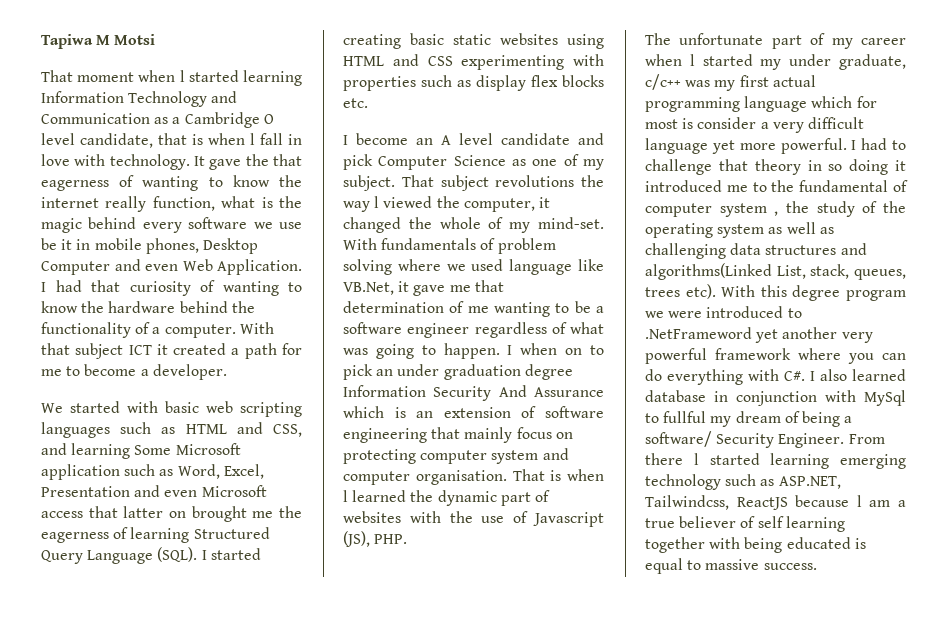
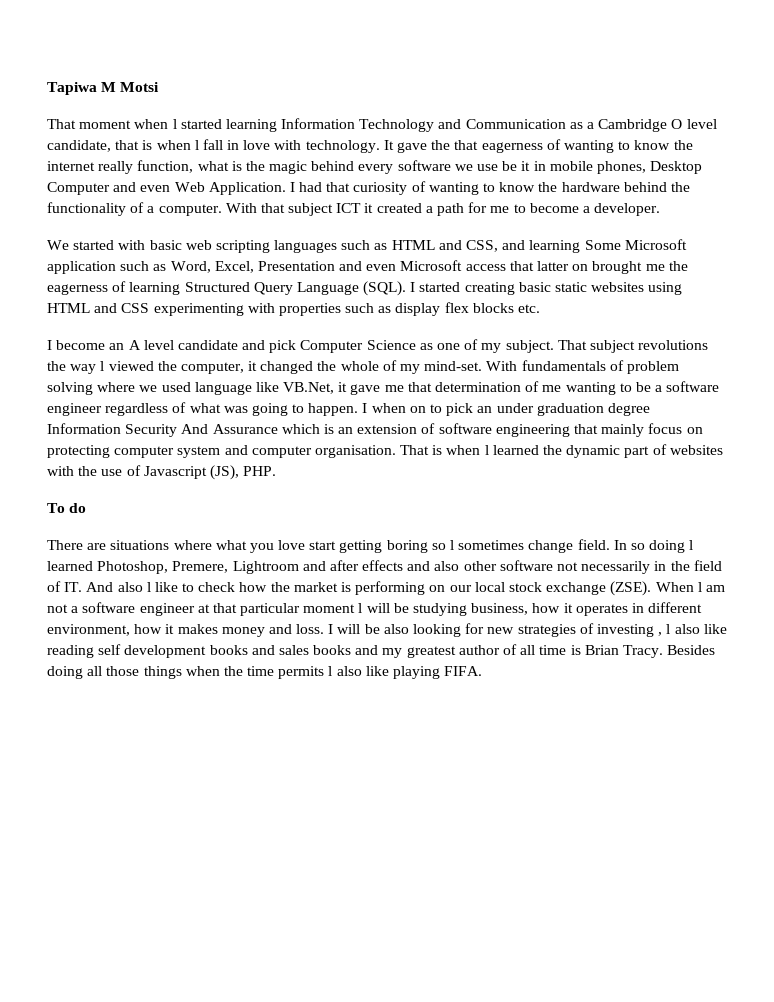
[645,33,906,49] [645,54,906,70] [645,74,816,91] [645,96,877,112] [645,117,864,133] [645,138,906,154] [645,159,906,175] [645,180,908,192] [645,201,906,217] [645,222,834,238] [645,243,867,259] [645,263,906,280] [645,284,906,301] [645,306,802,318] [645,327,873,343] [645,348,906,364] [645,369,906,385] [645,390,906,406] [645,411,853,427] [645,431,885,448] [645,453,906,469] [645,474,841,490] [645,495,906,510] [645,516,845,532] [645,537,866,553] [645,558,817,574] The unfortunate part of my career when l started my under graduate, c/c++ was my first actual programming language which for most is consider a very difficult language yet more powerful. I had to challenge that theory in so doing it introduced me to the fundamental of computer system , the study of the operating system as well as challenging data structures and algorithms(Linked List, stack, queues, trees etc). With this degree program we were introduced to .NetFrameword yet another very powerful framework where you can do everything with C#. I also learned database in conjunction with MySql to fullful my dream of being a software/ Security Engineer. From there l started learning emerging technology such as ASP.NET, Tailwindcss, ReactJS because l am a true believer of self learning together with being educated is equal to massive success. -> [47,503,87,513] [47,539,694,553] [47,560,722,574] [47,581,725,596] [47,602,703,616] [47,623,727,637] [47,644,716,658] [47,666,483,679] To do // There are situations where what you love start getting boring so l sometimes change field. In so doing l learned Photoshop, Premere, Lightroom and after effects and also other software not necessarily in the field of IT. And also l like to check how the market is performing on our local stock exchange (ZSE). When l am not a software engineer at that particular moment l will be studying business, how it operates in different environment, how it makes money and loss. I will be also looking for new strategies of investing , l also like reading self development books and sales books and my greatest author of all time is Brian Tracy. Besides doing all those things when the time permits l also like playing FIFA.

